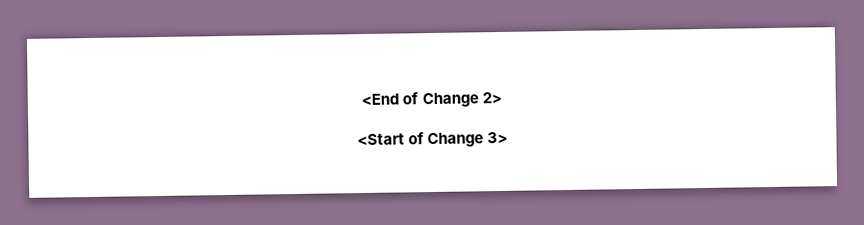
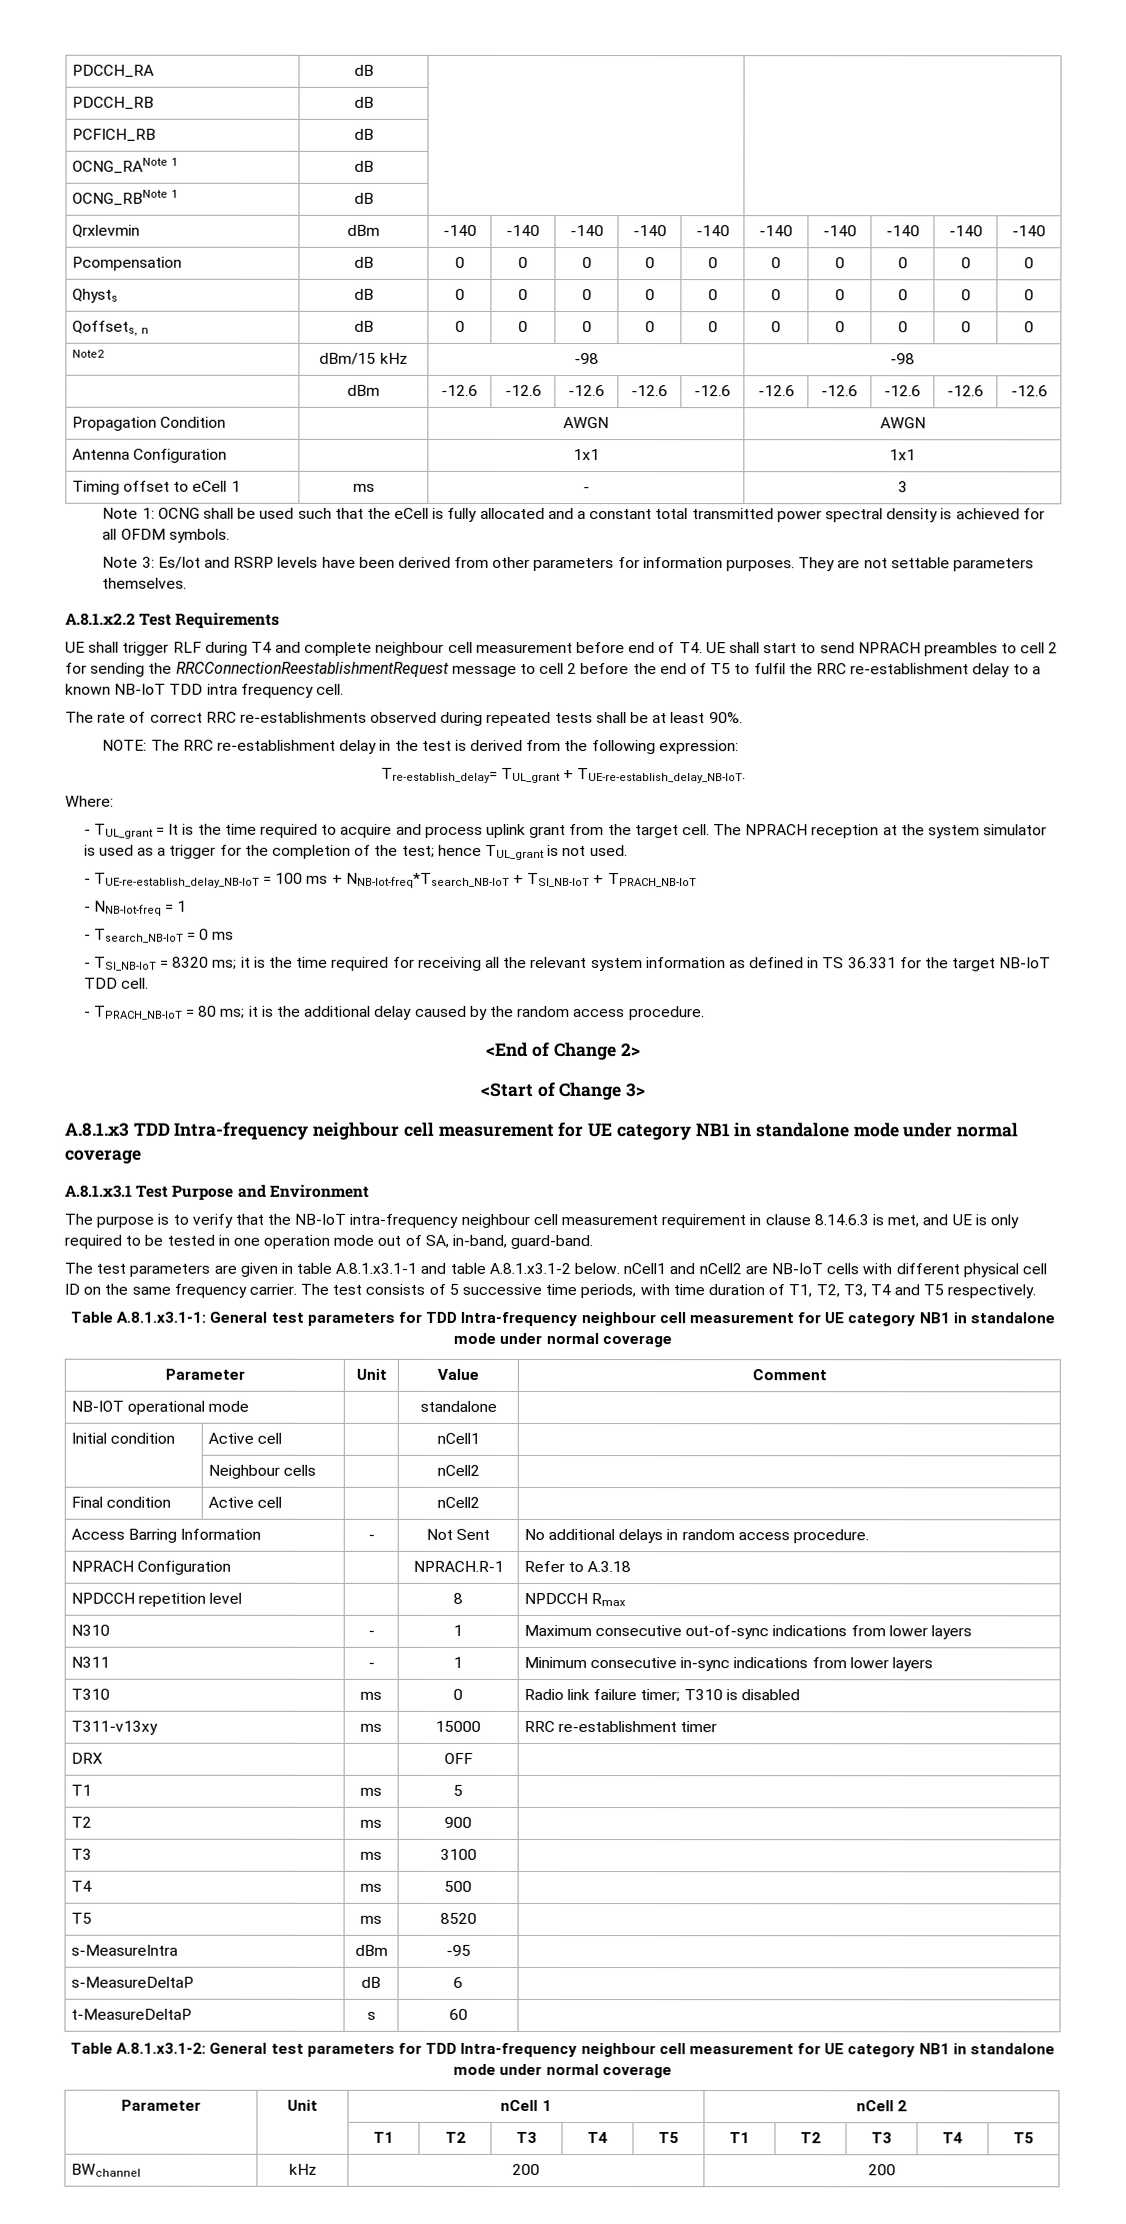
(361, 99) none -> [71,64,154,78] [353,64,374,76] [71,96,154,110] [353,96,374,108] [71,128,156,142] [353,128,374,140] [71,157,179,174] [353,160,374,172] [71,189,179,206] [353,192,374,204] [71,224,140,238] [347,224,380,236] [442,224,477,236] [506,224,540,236] [569,225,604,237] [632,225,667,237] [695,225,730,237] [759,225,793,237] [822,225,857,237] [885,225,920,237] [948,225,983,237] [1012,225,1046,237] [71,256,182,271] [353,256,374,268] [454,256,465,268] [518,256,528,268] [581,257,592,269] [644,257,655,269] [707,257,718,269] [771,257,781,269] [834,257,845,269] [897,257,908,269] [960,257,971,269] [1024,257,1034,269] [71,288,118,303] [353,288,374,300] [454,288,465,300] [518,288,528,300] [581,289,592,301] [644,289,655,301] [707,289,718,301] [771,289,781,301] [834,289,845,301] [897,289,908,301] [960,289,971,301] [1024,289,1034,301] [71,320,150,336] [353,320,374,332] [454,320,465,332] [518,320,528,332] [581,321,592,333] [644,321,655,333] [707,321,718,333] [771,321,781,333] [834,321,845,333] [897,321,908,333] [960,321,971,333] [1024,321,1034,333] [71,349,105,358] [319,352,408,365] [573,353,599,365] [890,353,915,365] [347,384,380,396] [441,384,478,396] [504,384,542,396] [568,385,605,397] [631,385,668,397] [694,385,731,397] [757,385,795,397] [821,385,858,397] [884,385,921,397] [947,385,984,397] [1010,385,1048,397] [71,416,227,431] [563,417,609,429] [879,417,926,429] [71,448,228,463] [572,449,600,461] [889,449,916,461] [71,480,241,495] [352,483,375,492] [582,487,590,493] [897,481,908,493] [102,507,1045,523] [102,528,230,543] [102,556,1034,572] [102,577,188,589] [65,612,281,629] [65,641,1059,657] [65,661,1041,678] [65,683,344,698] [65,711,743,726] [102,739,739,755] [380,767,747,784] [65,795,114,807] [83,823,1048,839] [83,844,628,860] [83,872,697,888] [83,900,188,916] [83,928,235,943] [83,956,1052,972] [83,977,149,989] [83,1005,705,1021] PDCCH_RA | dB | | // PDCCH_RB | dB | | // PCFICH_RB | dB | | // OCNG_RANote 1 | dB | | // OCNG_RBNote 1 | dB | | // Qrxlevmin | dBm | -140 | -140 | -140 | -140 | -140 | -140 | -140 | -140 | -140 | -140 // Pcompensation | dB | 0 | 0 | 0 | 0 | 0 | 0 | 0 | 0 | 0 | 0 // Qhysts | dB | 0 | 0 | 0 | 0 | 0 | 0 | 0 | 0 | 0 | 0 // Qoffsets, n | dB | 0 | 0 | 0 | 0 | 0 | 0 | 0 | 0 | 0 | 0 // Note2 | dBm/15 kHz | -98 | -98 // | dBm | -12.6 | -12.6 | -12.6 | -12.6 | -12.6 | -12.6 | -12.6 | -12.6 | -12.6 | -12.6 // Propagation Condition | | AWGN | AWGN // Antenna Configuration | | 1x1 | 1x1 // Timing offset to eCell 1 | ms | - | 3 // Note 1: OCNG shall be used such that the eCell is fully allocated and a constant total transmitted power spectral density is achieved for all OFDM symbols. // Note 3: Es/Iot and RSRP levels have been derived from other parameters for information purposes. They are not settable parameters themselves. // A.8.1.x2.2 Test Requirements // UE shall trigger RLF during T4 and complete neighbour cell measurement before end of T4. UE shall start to send NPRACH preambles to cell 2 for sending the RRCConnectionReestablishmentRequest message to cell 2 before the end of T5 to fulfil the RRC re-establishment delay to a known NB-IoT TDD intra frequency cell. // The rate of correct RRC re-establishments observed during repeated tests shall be at least 90%. // NOTE: The RRC re-establishment delay in the test is derived from the following expression: // Tre-establish_delay= TUL_grant + TUE-re-establish_delay_NB-IoT. // Where: // - TUL_grant = It is the time required to acquire and process uplink grant from the target cell. The NPRACH reception at the system simulator is used as a trigger for the completion of the test; hence TUL_grant is not used. // - TUE-re-establish_delay_NB-IoT = 100 ms + NNB-Iot-freq*Tsearch_NB-IoT + TSI_NB-IoT + TPRACH_NB-IoT // - NNB-Iot-freq = 1 // - Tsearch_NB-IoT = 0 ms // - TSI_NB-IoT = 8320 ms; it is the time required for receiving all the relevant system information as defined in TS 36.331 for the target NB-IoT TDD cell. // - TPRACH_NB-IoT = 80 ms; it is the additional delay caused by the random access procedure. //
(509, 137) none -> [64,1121,1019,1141] [64,1149,141,1164] [64,1184,369,1201] [64,1213,1019,1229] [64,1234,594,1250] [64,1262,1047,1278] [64,1283,1037,1299] [70,1311,1055,1327] [453,1332,672,1348] [164,1368,245,1380] [355,1368,387,1380] [437,1368,479,1380] [751,1369,827,1381] [70,1400,250,1415] [419,1400,497,1412] [70,1432,176,1444] [207,1432,283,1444] [436,1432,480,1444] [207,1464,317,1479] [436,1464,480,1476] [70,1496,172,1508] [207,1496,283,1508] [436,1496,480,1508] [70,1528,262,1543] [367,1534,375,1540] [425,1528,491,1540] [523,1528,869,1544] [70,1560,232,1575] [412,1560,504,1572] [523,1560,632,1573] [70,1592,243,1607] [453,1592,463,1604] [523,1592,627,1607] [70,1624,110,1636] [367,1630,375,1636] [453,1624,463,1636] [523,1624,972,1640] [70,1656,110,1668] [367,1662,375,1668] [453,1656,463,1668] [523,1656,933,1672] [70,1688,110,1700] [360,1691,382,1700] [453,1688,463,1700] [523,1688,800,1703] [70,1720,158,1735] [360,1723,382,1732] [435,1720,481,1732] [523,1720,718,1733] [70,1752,103,1764] [443,1752,473,1764] [70,1784,92,1796] [360,1787,382,1796] [453,1784,463,1796] [70,1816,92,1828] [360,1819,382,1828] [444,1816,472,1828] [70,1848,92,1860] [360,1851,382,1860] [439,1848,477,1860] [70,1880,92,1892] [360,1883,382,1892] [444,1880,472,1892] [70,1912,92,1924] [360,1915,382,1924] [439,1912,477,1924] [70,1944,178,1956] [354,1944,388,1956] [445,1944,471,1956] [70,1976,194,1988] [361,1976,381,1988] [453,1976,463,1988] [70,2008,192,2020] [366,2011,376,2020] [448,2008,468,2020] [70,2042,1055,2058] [453,2063,672,2079] [121,2099,201,2111] [287,2099,318,2111] [500,2099,552,2111] [855,2100,908,2112] [373,2131,394,2143] [444,2131,466,2143] [516,2131,537,2143] [587,2132,608,2144] [658,2132,679,2144] [729,2132,750,2144] [800,2132,821,2144] [871,2132,892,2144] [942,2132,963,2144] [1013,2132,1034,2144] [70,2163,141,2177] [288,2163,317,2175] [512,2163,540,2175] [867,2164,896,2176] // A.8.1.x3 TDD Intra-frequency neighbour cell measurement for UE category NB1 in standalone mode under normal coverage // A.8.1.x3.1 Test Purpose and Environment // The purpose is to verify that the NB-IoT intra-frequency neighbour cell measurement requirement in clause 8.14.6.3 is met, and UE is only required to be tested in one operation mode out of SA, in-band, guard-band. // The test parameters are given in table A.8.1.x3.1-1 and table A.8.1.x3.1-2 below. nCell1 and nCell2 are NB-IoT cells with different physical cell ID on the same frequency carrier. The test consists of 5 successive time periods, with time duration of T1, T2, T3, T4 and T5 respectively. // Table A.8.1.x3.1-1: General test parameters for TDD Intra-frequency neighbour cell measurement for UE category NB1 in standalone mode under normal coverage // Parameter | Unit | Value | Comment // NB-IOT operational mode | | standalone | // Initial condition | Active cell | | nCell1 | // | Neighbour cells | | nCell2 | // Final condition | Active cell | | nCell2 | // Access Barring Information | - | Not Sent | No additional delays in random access procedure. // NPRACH Configuration | | NPRACH.R-1 | Refer to A.3.18 // NPDCCH repetition level | | 8 | NPDCCH Rmax // N310 | - | 1 | Maximum consecutive out-of-sync indications from lower layers // N311 | - | 1 | Minimum consecutive in-sync indications from lower layers // T310 | ms | 0 | Radio link failure timer; T310 is disabled // T311-v13xy | ms | 15000 | RRC re-establishment timer // DRX | | OFF | // T1 | ms | 5 | // T2 | ms | 900 | // T3 | ms | 3100 | // T4 | ms | 500 | // T5 | ms | 8520 | // s-MeasureIntra | dBm | -95 | // s-MeasureDeltaP | dB | 6 | // t-MeasureDeltaP | s | 60 | // Table A.8.1.x3.1-2: General test parameters for TDD Intra-frequency neighbour cell measurement for UE category NB1 in standalone mode under normal coverage // Parameter | Unit | nCell 1 | nCell 2 // | | T1 | T2 | T3 | T4 | T5 | T1 | T2 | T3 | T4 | T5 // BWchannel | kHz | 200 | 200

